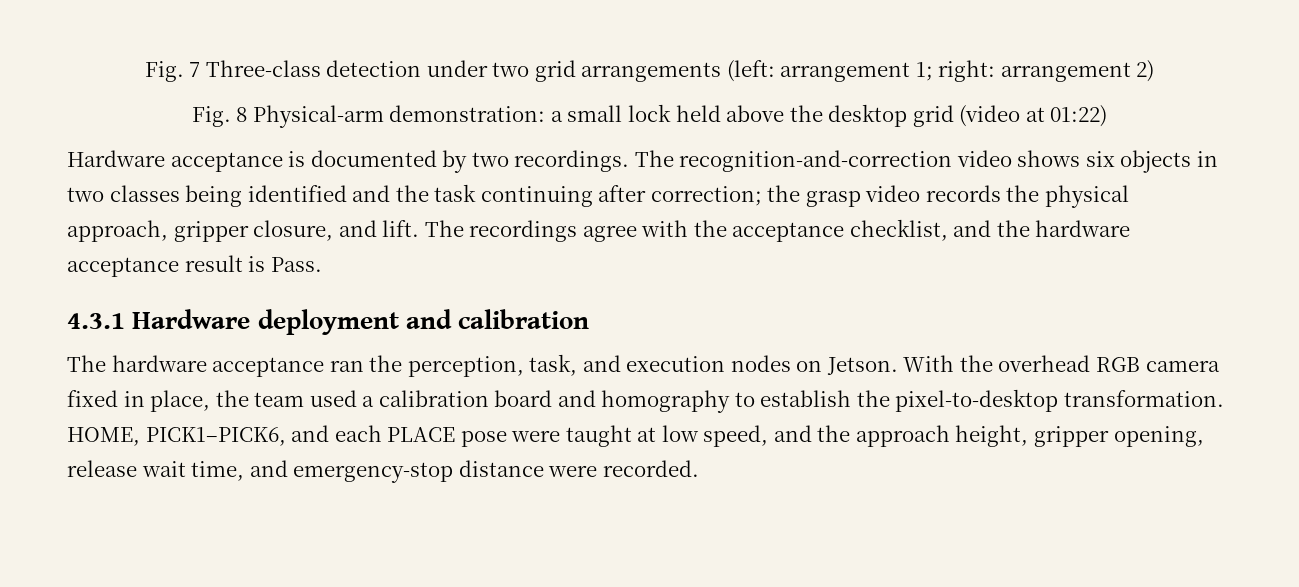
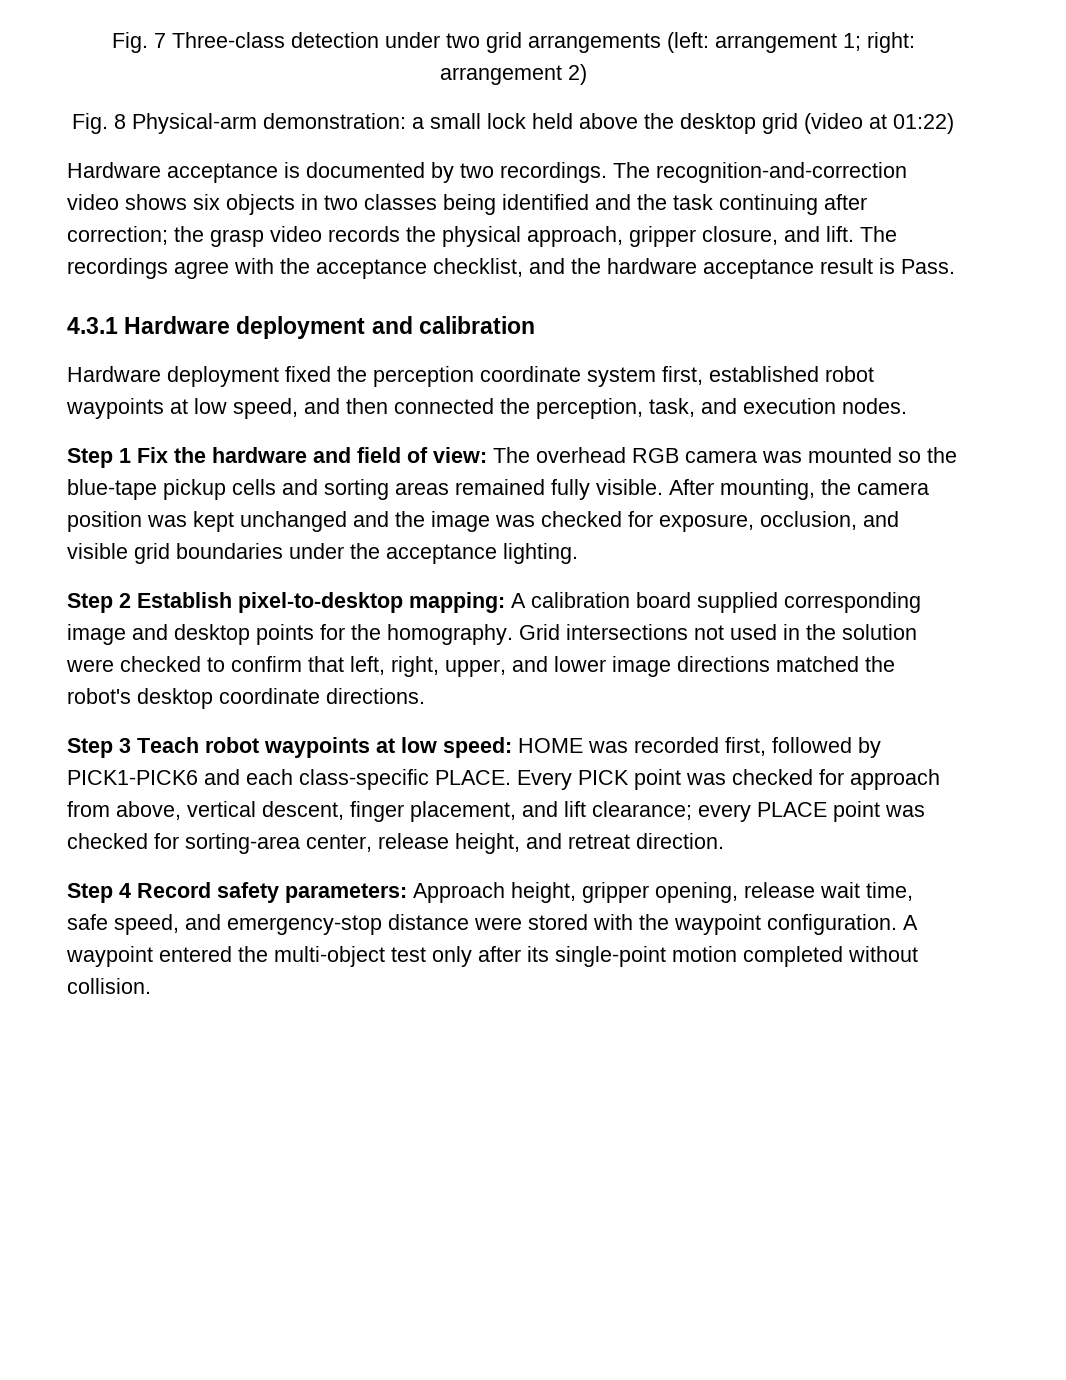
[67,355,364,377] The hardware acceptance ran -> [67,366,874,387] [66,398,494,419] Hardware deployment fixed the perception coordinate system first, established robot waypoints at low speed, and then connected
[730,355,1220,375] [67,389,1225,413] [67,425,950,447] nodes on Jetson. With the overhead RGB camera fixed in place, the team used a calibration board and homography to establish the pixel-to-desktop transformation. HOME, PICK1–PICK6, and each PLACE pose were taught at low speed, and the approach -> [842,398,907,414] [67,447,957,468] [67,479,929,500] [67,511,899,532] [67,543,578,564] [67,592,921,613] [67,624,917,645] [66,656,895,677] [67,688,425,709] [67,737,881,758] [67,769,940,790] [67,801,925,822] [67,833,724,854] [67,882,505,903] nodes. // Step 1 Fix the hardware and field of view: The overhead RGB camera was mounted so the blue-tape pickup cells and sorting areas remained fully visible. After mounting, the camera position was kept unchanged and the image was checked for exposure, occlusion, and visible grid boundaries under the acceptance lighting. // Step 2 Establish pixel-to-desktop mapping: A calibration board supplied corresponding image and desktop points for the homography. Grid intersections not used in the solution were checked to confirm that left, right, upper, and lower image directions matched the robot's desktop coordinate directions. // Step 3 Teach robot waypoints at low speed: HOME was recorded first, followed by PICK1-PICK6 and each class-specific PLACE. Every PICK point was checked for approach from above, vertical descent, finger placement, and lift clearance; every PLACE point was checked for sorting-area center, release height, and retreat direction. // Step 4 Record safety parameters: Approach
(245, 471) none -> [67,914,179,935] safe speed,
[602,460,699,477] recorded. -> [528,914,918,935] [66,946,918,967] [67,978,151,994] stored with the waypoint configuration. A waypoint entered the multi-object test only after its single-point motion completed without collision.

